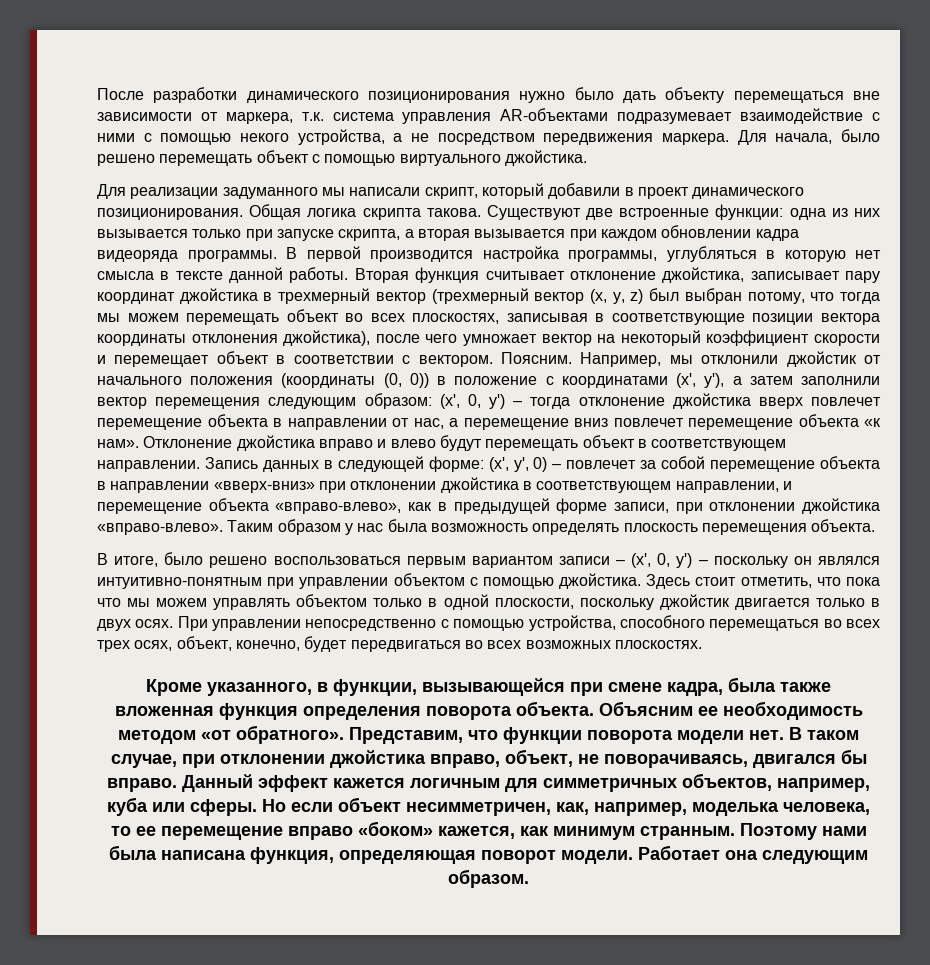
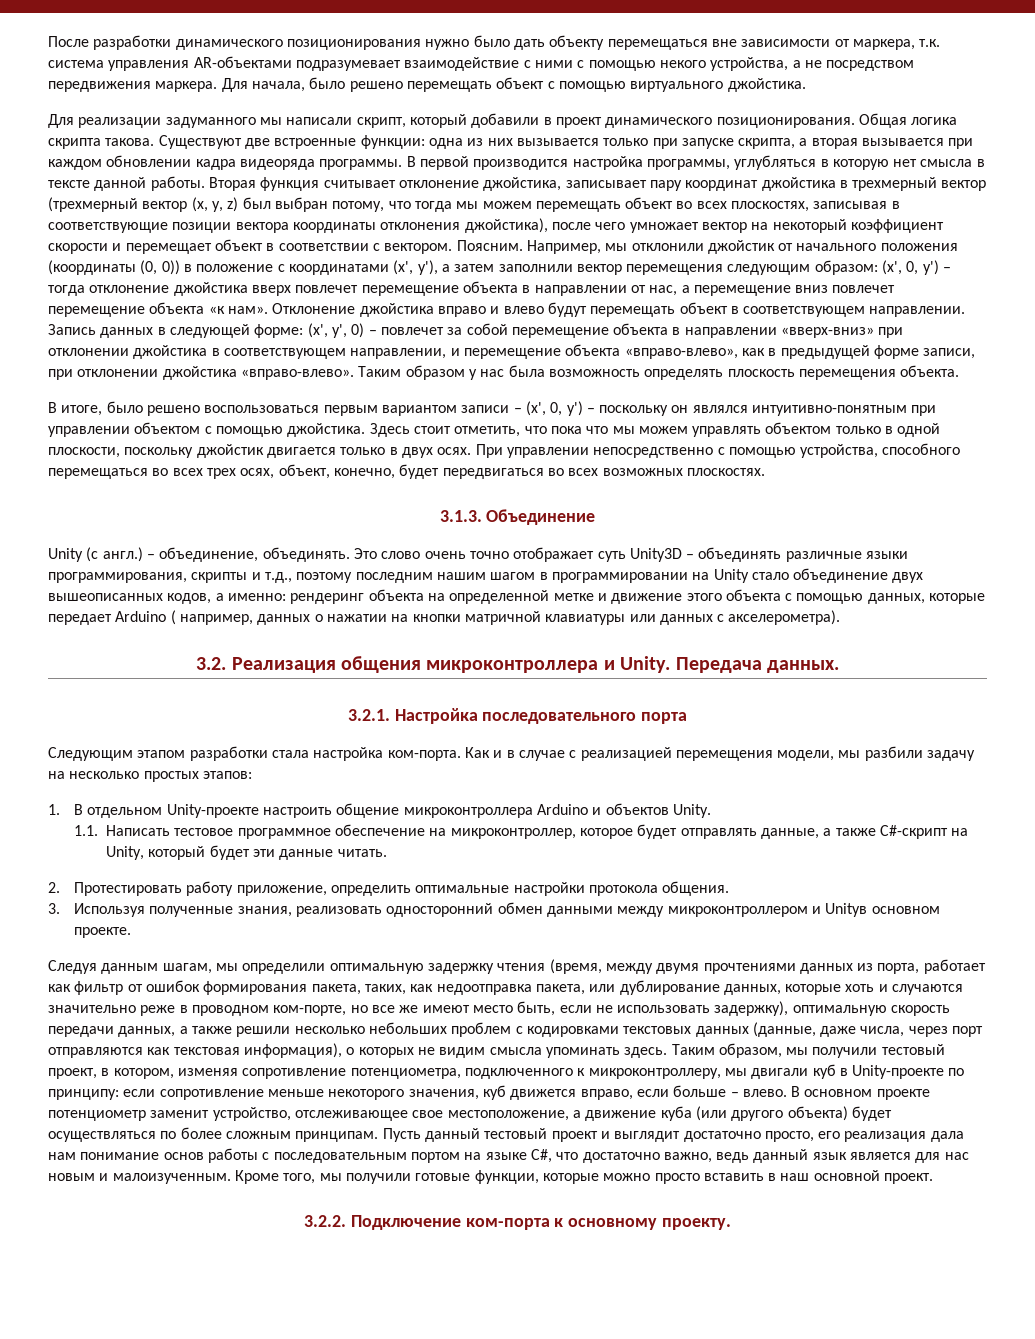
[146,677,831,696] [114,701,863,720] [118,725,859,744] [110,749,867,768] [107,773,870,792] [107,797,870,816] [110,821,867,840] [109,845,868,864] [448,869,529,888] Кроме указанного, в функции, вызывающейся при смене кадра, была также вложенная функция определения поворота объекта. Объясним ее необходимость методом «от обратного». Представим, что функции поворота модели нет. В таком случае, при отклонении джойстика вправо, объект, не поворачиваясь, двигался бы вправо. Данный эффект кажется логичным для симметричных объектов, например, куба или сферы. Но если объект несимметричен, как, например, моделька человека, то ее перемещение вправо «боком» кажется, как минимум странным. Поэтому нами была написана функция, определяющая поворот модели. Работает она следующим образом. -> [439,509,596,525] [48,547,909,562] [48,568,924,583] [48,589,986,604] [48,610,841,625] [196,656,839,673] [347,708,688,724] [48,746,976,761] [48,771,252,782] [48,803,711,818] [74,824,969,839] [106,845,387,860] [48,881,730,896] [48,902,940,917] [74,927,132,938] [48,959,986,974] [48,980,964,995] [48,1001,951,1016] [48,1022,984,1037] [48,1043,945,1058] [48,1064,965,1079] [48,1085,930,1100] [48,1106,892,1121] [48,1127,964,1142] [48,1148,969,1163] [48,1170,934,1184] [303,1215,732,1230] 3.1.3. Объединение // Unity (с англ.) – объединение, объединять. Это слово очень точно отображает суть Unity3D – объединять различные языки программирования, скрипты и т.д., поэтому последним нашим шагом в программировании на Unity стало объединение двух вышеописанных кодов, а именно: рендеринг объекта на определенной метке и движение этого объекта с помощью данных, которые передает Arduino ( например, данных о нажатии на кнопки матричной клавиатуры или данных с акселерометра). // 3.2. Реализация общения микроконтроллера и Unity. Передача данных. // 3.2.1. Настройка последовательного порта // Следующим этапом разработки стала настройка ком-порта. Как и в случае с реализацией перемещения модели, мы разбили задачу на несколько простых этапов: // 1. В отдельном Unity-проекте настроить общение микроконтроллера Arduino и объектов Unity. // 1.1. Написать тестовое программное обеспечение на микроконтроллер, которое будет отправлять данные, а также C#-скрипт на Unity, который будет эти данные читать. // 2. Протестировать работу приложение, определить оптимальные настройки протокола общения. // 3. Используя полученные знания, реализовать односторонний обмен данными между микроконтроллером и Unityв основном проекте. // Следуя данным шагам, мы определили оптимальную задержку чтения (время, между двумя прочтениями данных из порта, работает как фильтр от ошибок формирования пакета, таких, как недоотправка пакета, или дублирование данных, которые хоть и случаются значительно реже в проводном ком-порте, но все же имеют место быть, если не использовать задержку), оптимальную скорость передачи данных, а также решили несколько небольших проблем с кодировками текстовых данных (данные, даже числа, через порт отправляются как текстовая информация), о которых не видим смысла упоминать здесь. Таким образом, мы получили тестовый проект, в котором, изменяя сопротивление потенциометра, подключенного к микроконтроллеру, мы двигали куб в Unity-проекте по принципу: если сопротивление меньше некоторого значения, куб движется вправо, если больше – влево. В основном проекте потенциометр заменит устройство, отслеживающее свое местоположение, а движение куба (или другого объекта) будет осуществляться по более сложным принципам. Пусть данный тестовый проект и выглядит достаточно просто, его реализация дала нам понимание основ работы с последовательным портом на языке C#, что достаточно важно, ведь данный язык является для нас новым и малоизученным. Кроме того, мы получили готовые функции, которые можно просто вставить в наш основной проект. // 3.2.2. Подключение ком-порта к основному проекту.

